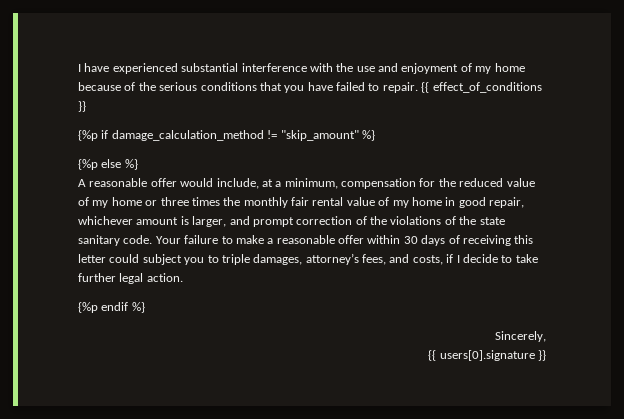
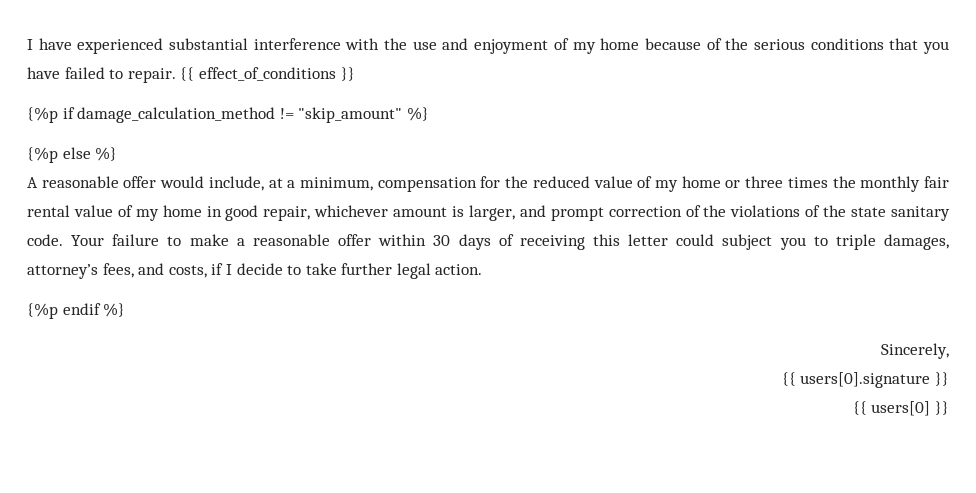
(546, 355) none -> [852,401,949,416] // {{ users[0] }}

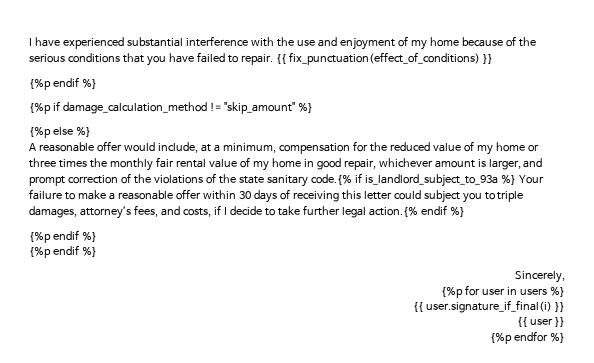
[198,67,355,81] effect_of_conditions }} -> [288,52,493,65] [29,77,97,90] fix_punctuation(effect_of_conditions) }} // {%p endif %}
[27,234,63,246] code. -> [310,173,516,187] code.{% if is_landlord_subject_to_93a %}
[435,264,483,275] [27,303,126,319] [881,343,949,359] [781,372,931,388] action. // {%p endif %} // Sincerely, // {{ users[0].signature -> [368,205,465,217] [29,230,97,243] [29,245,97,258] [515,271,565,283] [441,285,566,298] [413,300,553,313] action.{% endif %} // {%p endif %} // {%p endif %} // Sincerely, // {%p for user in users %} // {{ user.signature_if_final(i)
[871,401,949,416] users[0] }} -> [530,317,565,327] [490,331,565,344] user }} // {%p endfor %}

